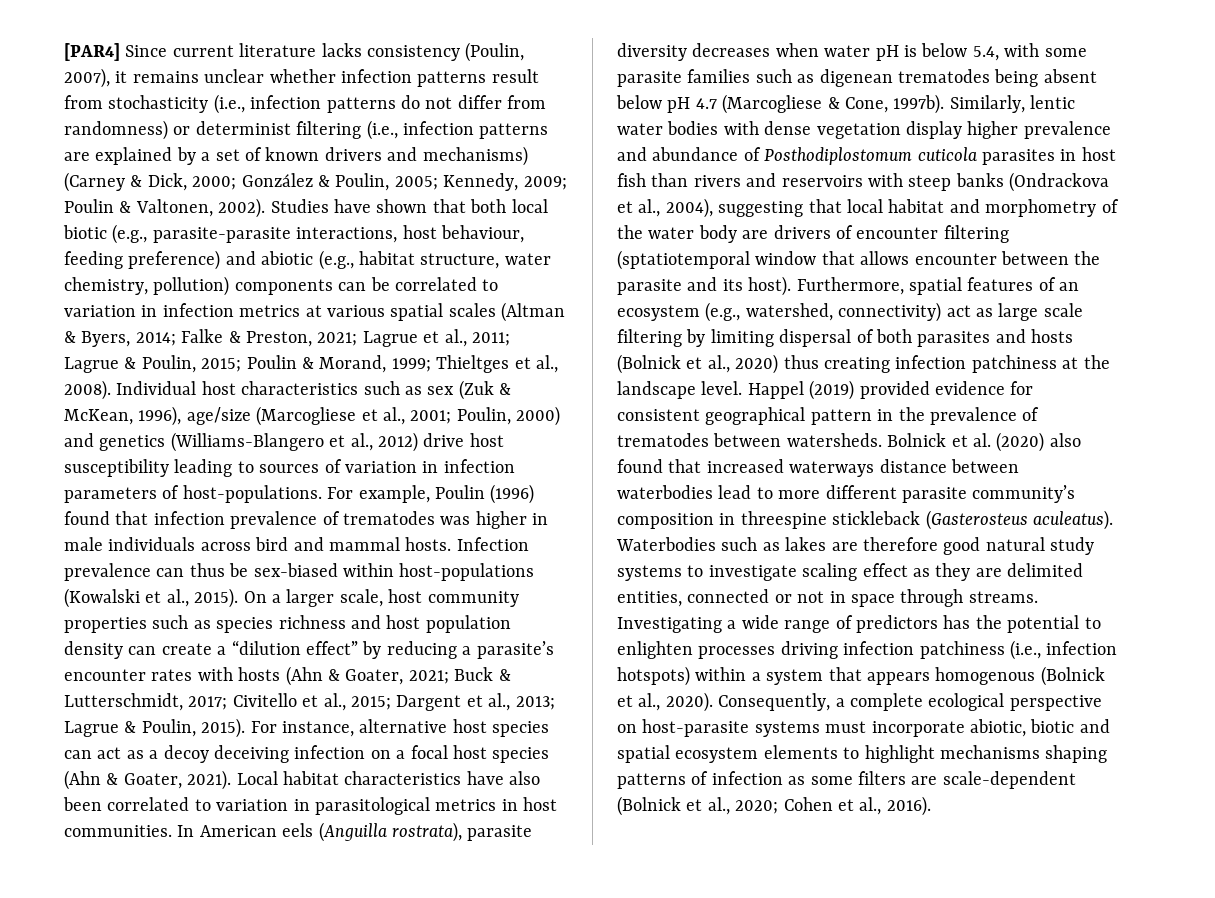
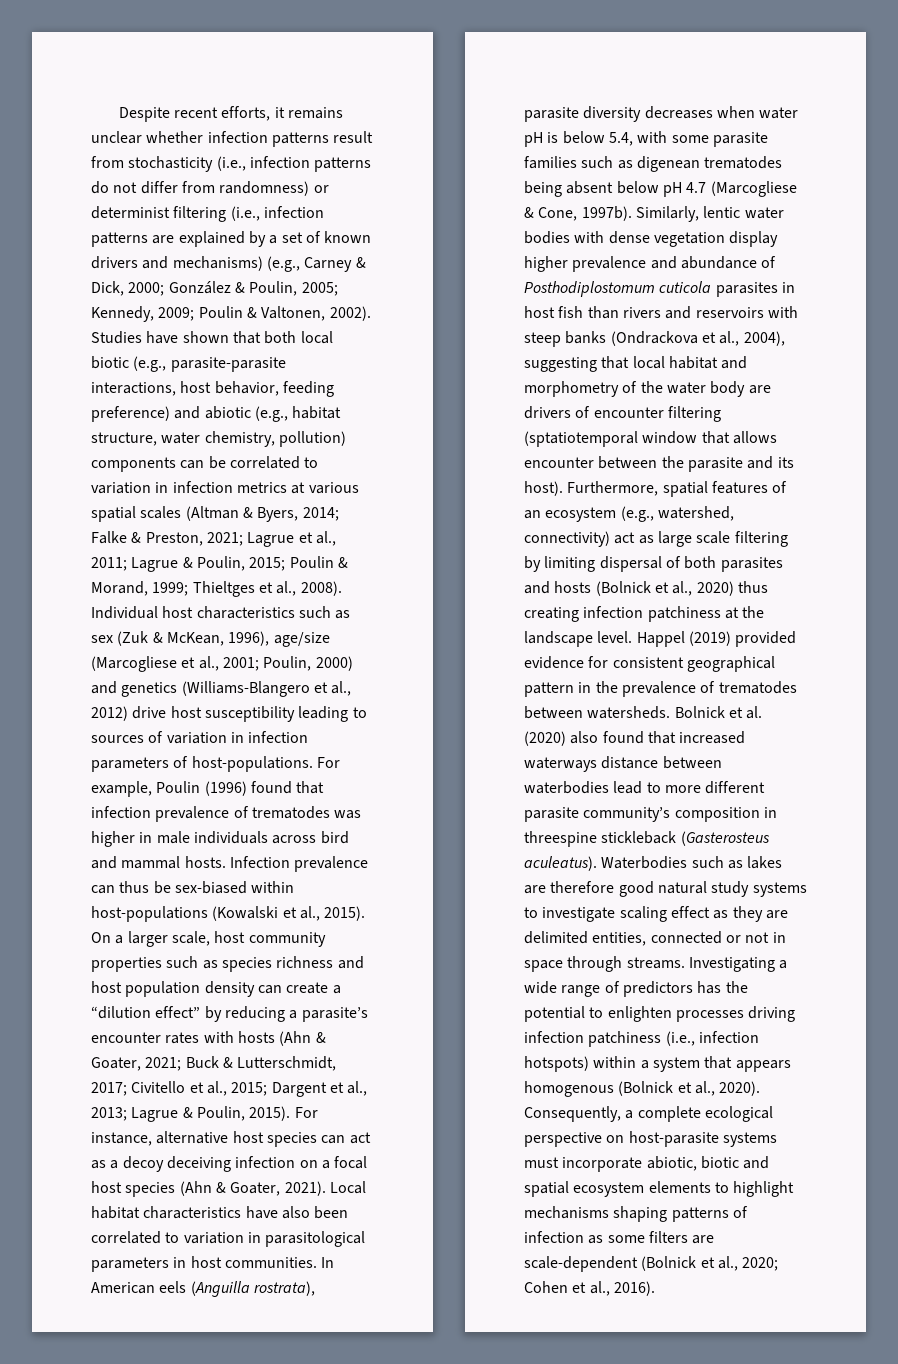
[64,42,525,62] [64,68,110,88] [PAR4] Since current literature lacks consistency (Poulin, 2007), -> [118,106,271,122] Despite recent efforts,
[64,172,125,192] (Carney -> [266,256,353,272] (e.g., Carney
[441,225,524,243] behaviour, -> [214,381,279,396] behavior,
[435,799,497,811] metrics -> [91,1257,169,1272] parameters

